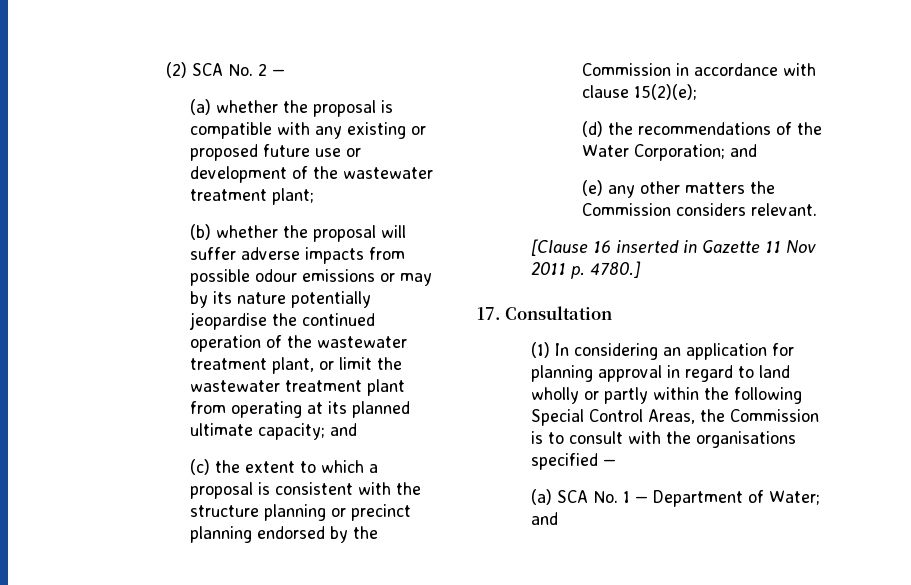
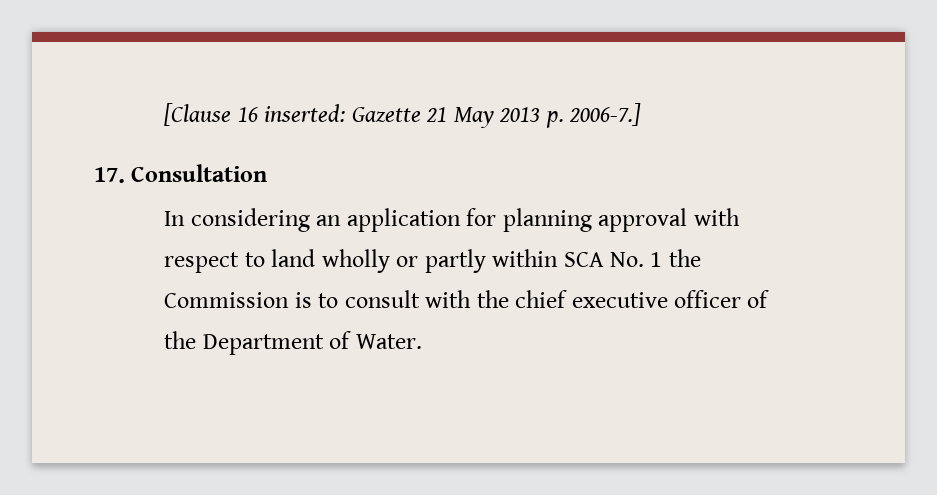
[165,62,285,78] [189,99,393,117] [189,122,426,139] [189,144,361,161] [189,166,433,183] [189,188,314,205] [189,224,406,242] [189,247,405,264] [189,269,432,286] [189,291,371,308] [188,312,375,330] [189,335,407,352] [189,357,402,374] [189,379,405,396] [189,401,410,418] [189,423,357,440] [189,459,378,475] [189,482,421,499] [189,504,411,521] [189,526,378,543] [581,63,816,76] [581,84,697,100] [581,121,822,137] [581,144,757,161] [581,180,775,198] [581,203,817,216] [530,239,816,256] [530,261,641,279] (2) SCA No. 2 — // (a) whether the proposal is compatible with any existing or proposed future use or development of the wastewater treatment plant; // (b) whether the proposal will suffer adverse impacts from possible odour emissions or may by its nature potentially jeopardise the continued operation of the wastewater treatment plant, or limit the wastewater treatment plant from operating at its planned ultimate capacity; and // (c) the extent to which a proposal is consistent with the structure planning or precinct planning endorsed by the Commission in accordance with clause 15(2)(e); // (d) the recommendations of the Water Corporation; and // (e) any other matters the Commission considers relevant. // [Clause 16 inserted in Gazette 11 Nov 2011 p. 4780.] -> [164,103,642,128] [Clause 16 inserted: Gazette 21 May 2013 p. 2006-7.]
[530,342,550,358] (1) -> (268, 173) none
[666,365,733,382] in regard -> [693,208,740,226] [164,252,240,273] with respect
[703,387,802,404] [530,409,695,426] the following Special Control Areas, -> [563,252,663,267] SCA No. 1
[695,431,796,448] [530,453,616,470] [530,489,820,507] [530,512,558,525] organisations specified — // (a) SCA No. 1 — Department of Water; and -> [515,290,770,308] [164,331,422,355] chief executive officer of the Department of Water.

